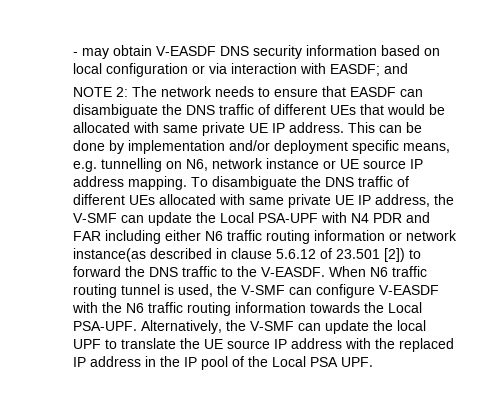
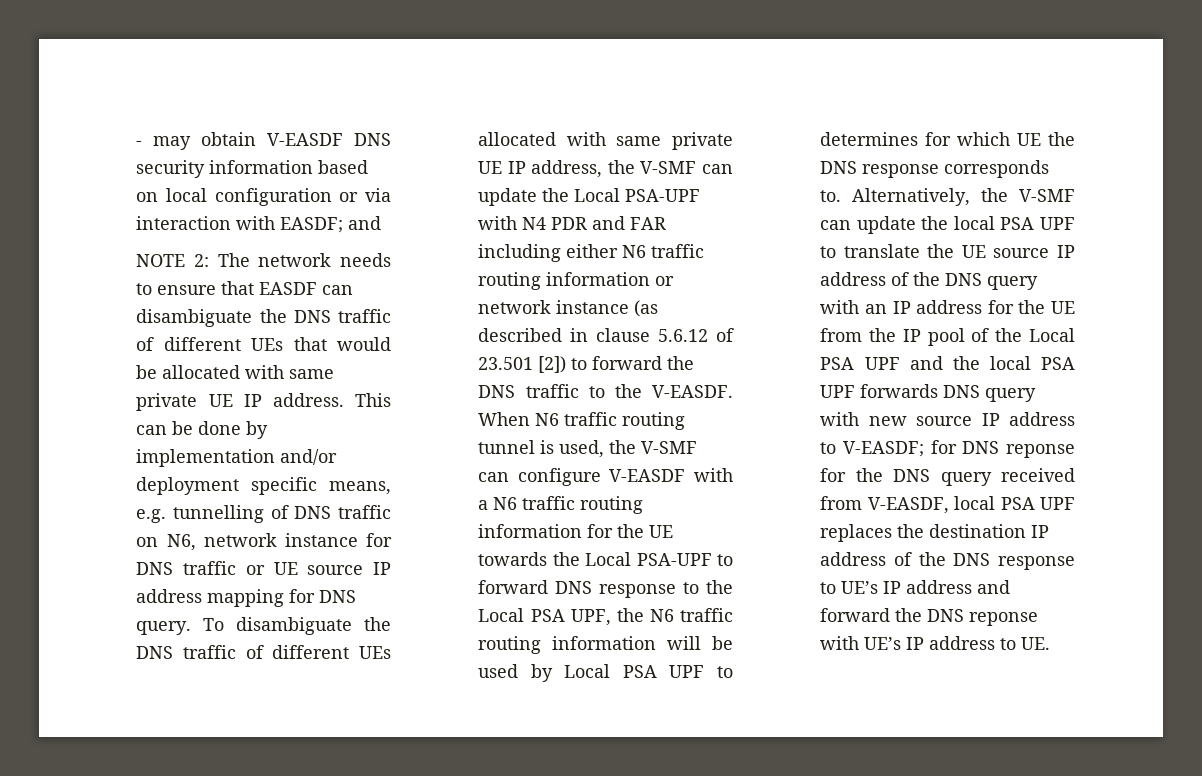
(162, 165) none -> [270,505,391,519] of DNS traffic
(319, 163) none -> [366,533,392,547] [136,561,237,575] for DNS traffic
[127,176,187,190] mapping. -> [207,589,357,607] [136,621,192,635] mapping for DNS query.
[72,248,146,262] instance(as -> [556,300,659,317] instance (as
(98, 307) none -> [478,496,644,514] [478,524,674,538] [478,552,733,566] [478,580,733,598] [478,608,611,626] a N6 traffic routing information for the UE towards the Local PSA-UPF to forward DNS response to the Local PSA UPF,
[309,302,422,313] [72,321,137,331] towards the Local PSA-UPF. -> [667,636,733,650] [478,664,733,682] [820,132,1075,146] [820,160,1050,178] [820,190,842,202] will be used by Local PSA UPF to determines for which UE the DNS response corresponds to.
(426, 325) none -> [1000,217,1035,230] PSA
[344,338,454,352] [72,356,156,367] with the replaced IP address in -> [891,272,1039,290] [820,300,1075,314] [820,328,863,342] of the DNS query with an IP address for the UE from
[340,357,373,367] UPF. -> [864,356,1075,370] [820,384,1037,402] [820,412,1075,426] [820,440,1075,458] [820,468,1075,486] [820,496,1075,514] [820,524,1050,542] [820,552,1075,570] [820,580,1011,594] [820,608,1039,626] [820,636,1051,650] UPF and the local PSA UPF forwards DNS query with new source IP address to V-EASDF; for DNS reponse for the DNS query received from V-EASDF, local PSA UPF replaces the destination IP address of the DNS response to UE’s IP address and forward the DNS reponse with UE’s IP address to UE.

